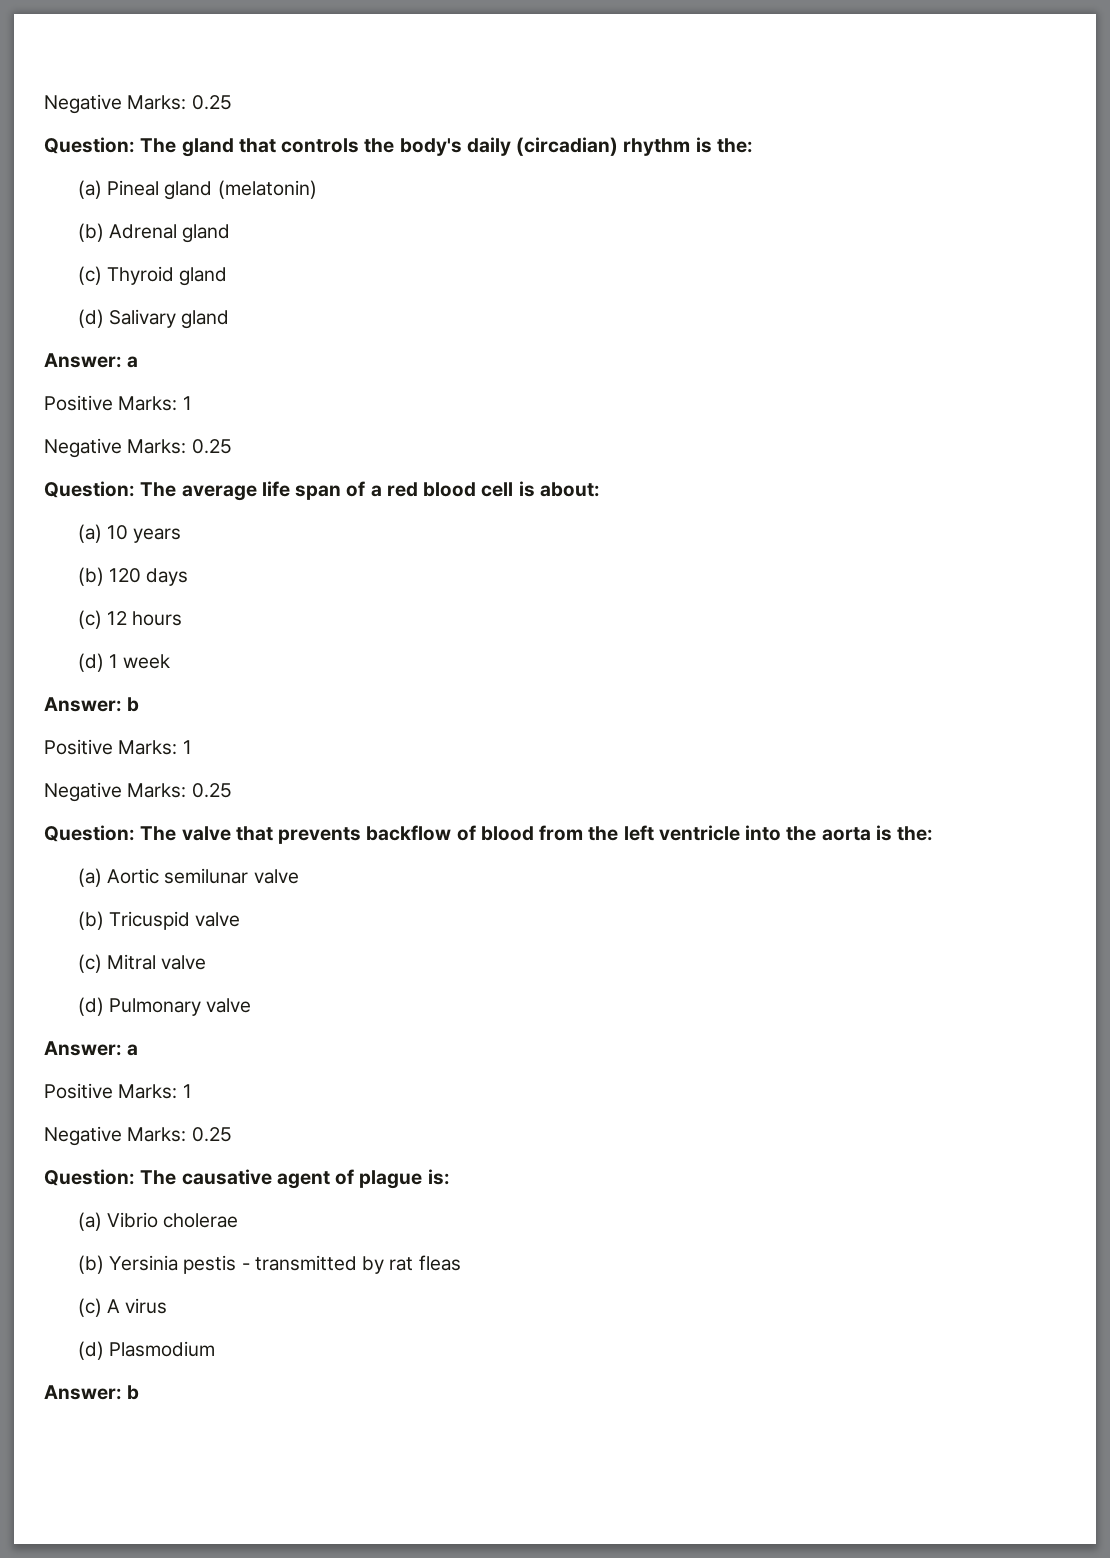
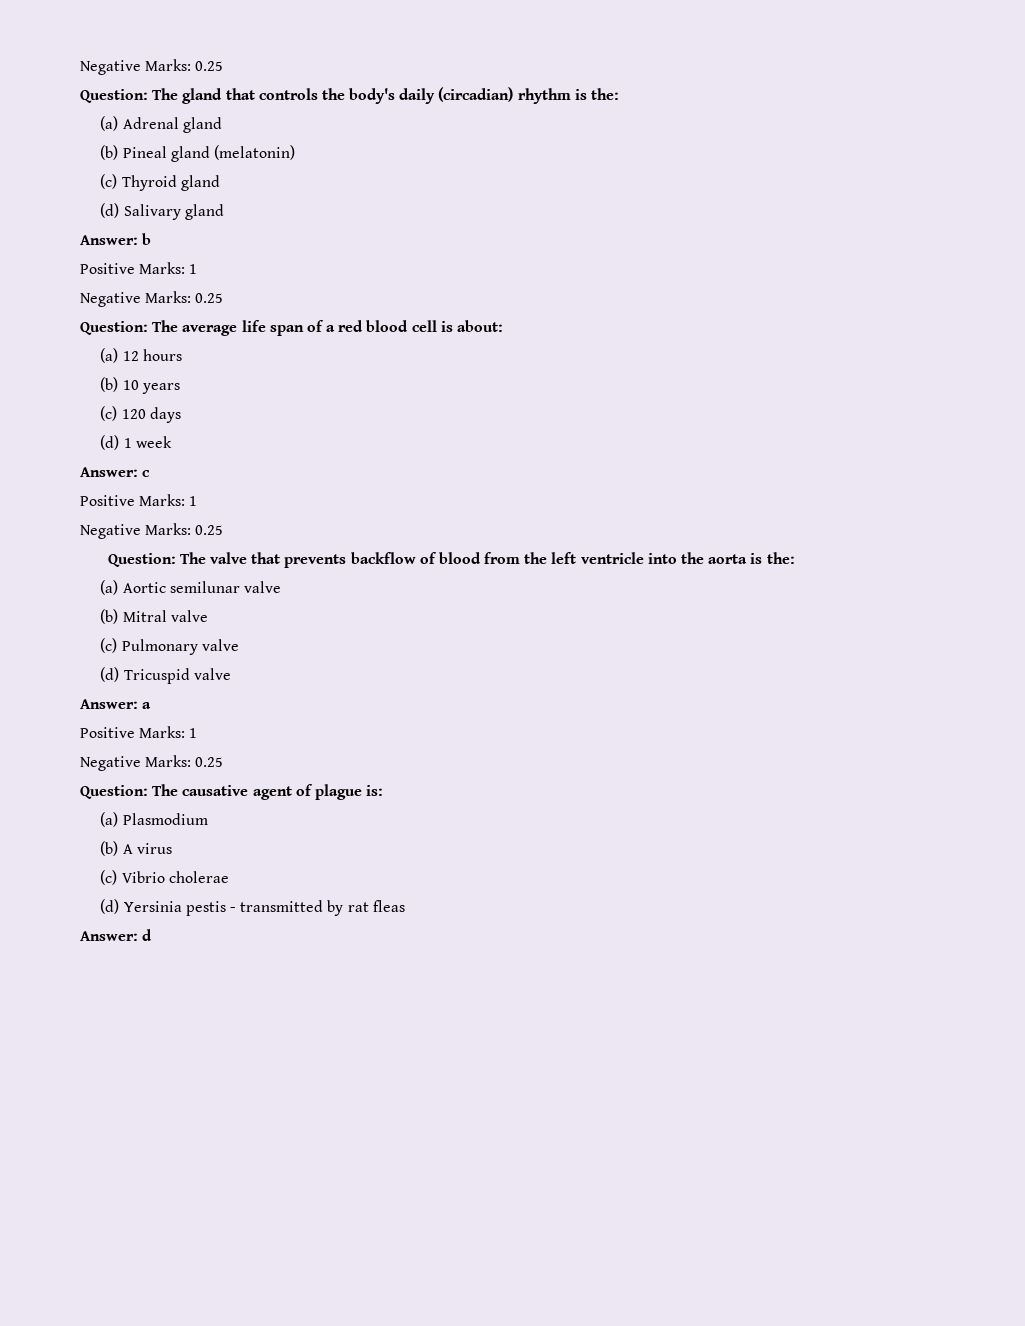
(102, 189) none -> [122,117,222,133] [100,145,119,160] Adrenal gland // (b)
[77,223,231,243] // (b) Adrenal gland -> (295, 152) none
[127,356,139,368] a -> [142,233,152,245] b
(102, 533) none -> [122,349,182,361] [100,377,119,392] 12 hours // (b)
[77,567,104,586] (b) -> [100,406,118,421] (c)
[77,610,183,629] // (c) 12 hours -> (181, 415) none
[127,697,140,712] b -> [142,470,151,477] c
[109,911,191,930] Tricuspid -> [122,610,167,622] Mitral
[107,954,157,970] Mitral -> [121,639,198,655] Pulmonary
[109,998,202,1016] Pulmonary -> [123,668,190,684] Tricuspid
(102, 1221) none -> [122,813,208,825] [100,841,172,856] [100,870,118,885] Plasmodium // (b) A virus // (c)
[77,1255,104,1274] (b) -> [100,899,120,914] (d)
[77,1298,168,1317] [77,1341,216,1360] [44,1385,140,1400] // (c) A virus // (d) Plasmodium // Answer: b -> [80,929,153,941] // Answer: d

